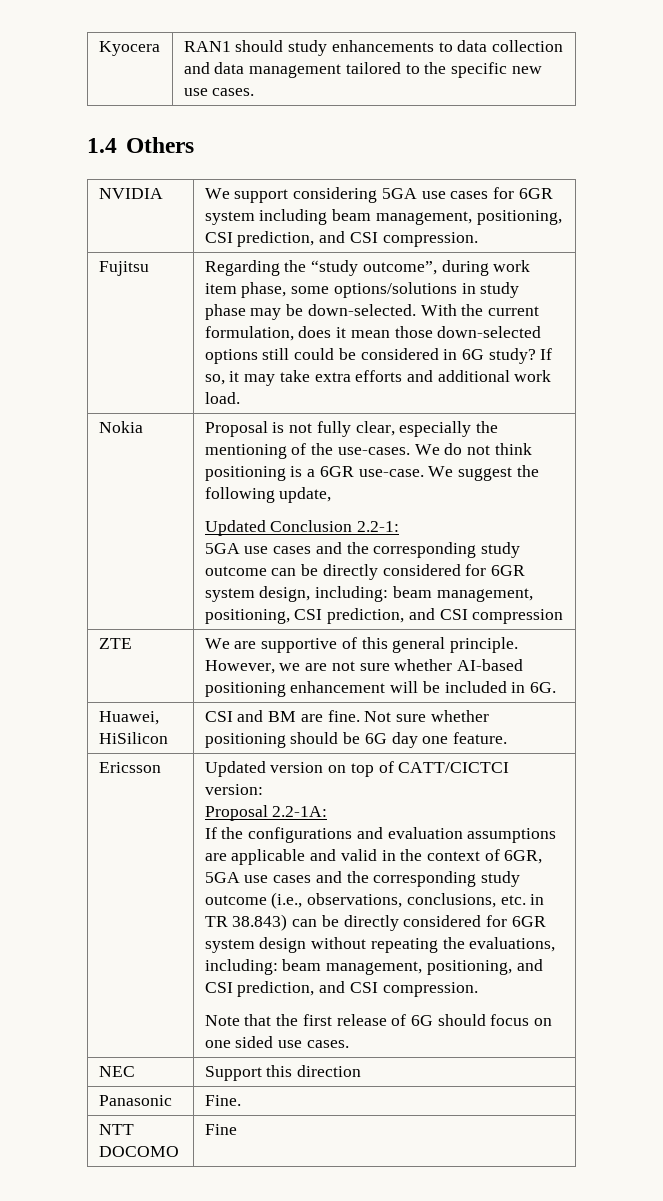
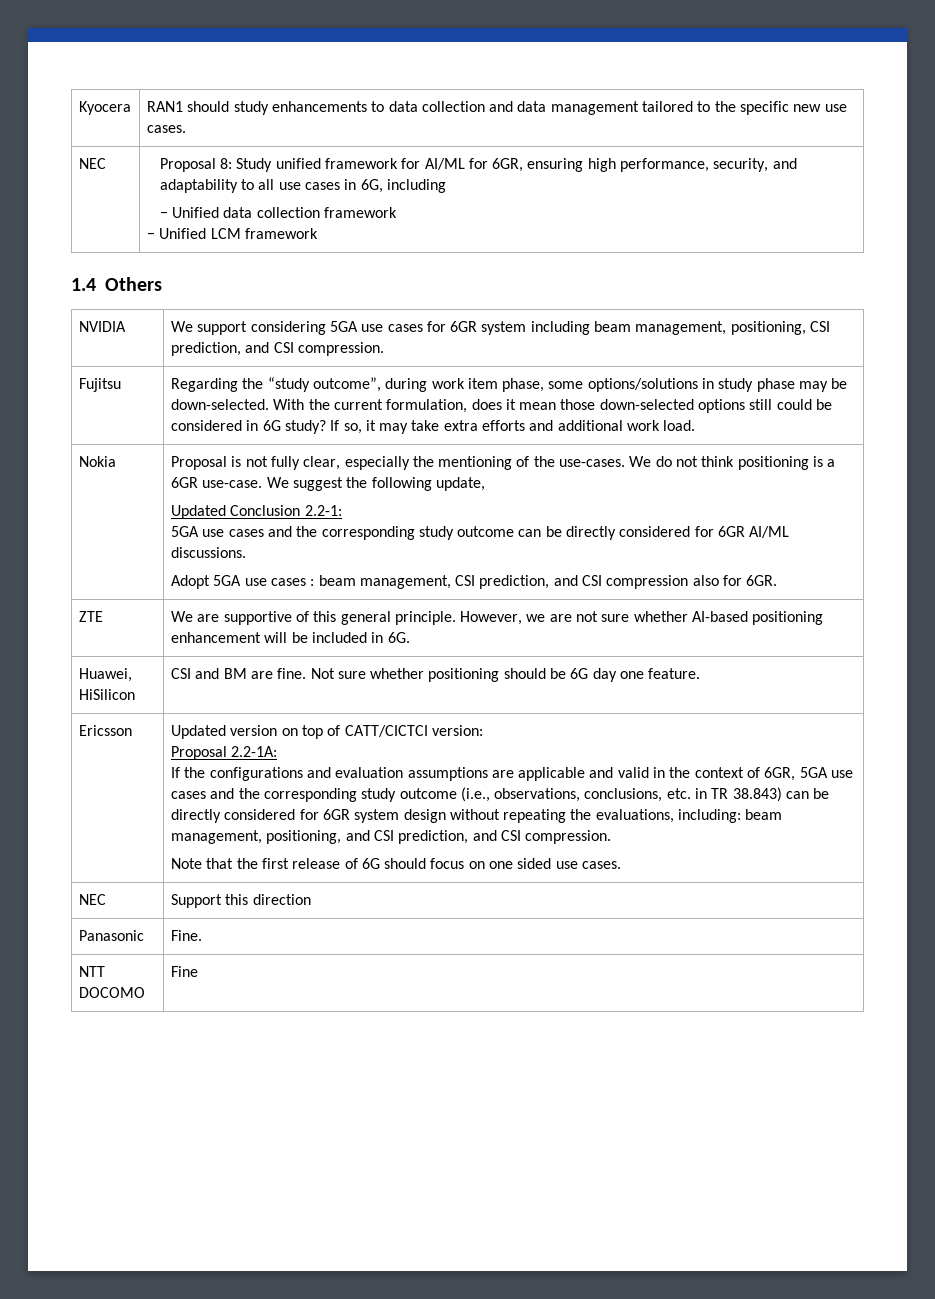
(255, 92) none -> [78,158,106,169] [159,158,797,172] [159,179,446,193] [159,207,397,218] [146,228,318,239] // NEC | Proposal 8: Study unified framework for AI/ML for 6GR, ensuring high performance, security, and adaptability to all use cases in 6G, including // − Unified data collection framework // − Unified LCM framework
[204,586,533,602] [204,609,290,624] system design, including: beam management, positioning, -> [749,526,790,538] [170,547,246,558] [170,575,451,589] AI/ML discussions. // Adopt 5GA use cases : beam management,
(564, 616) none -> [692,575,778,586] also for 6GR.

